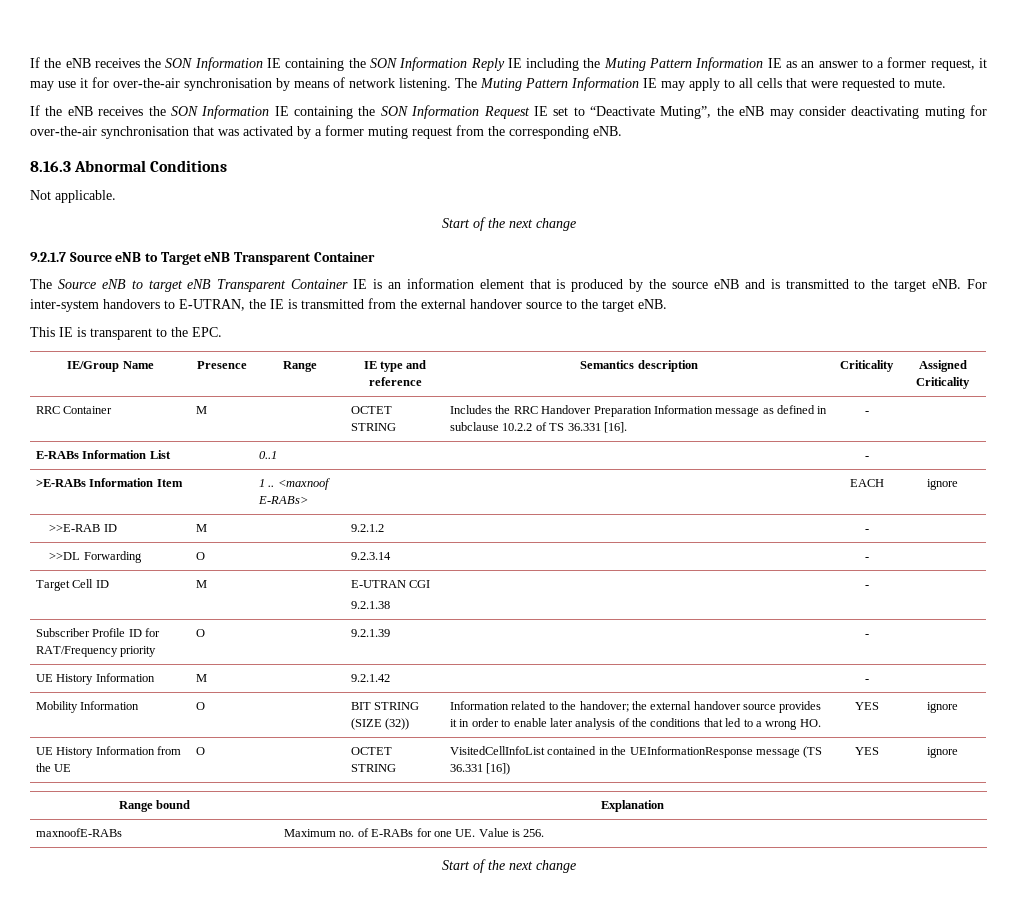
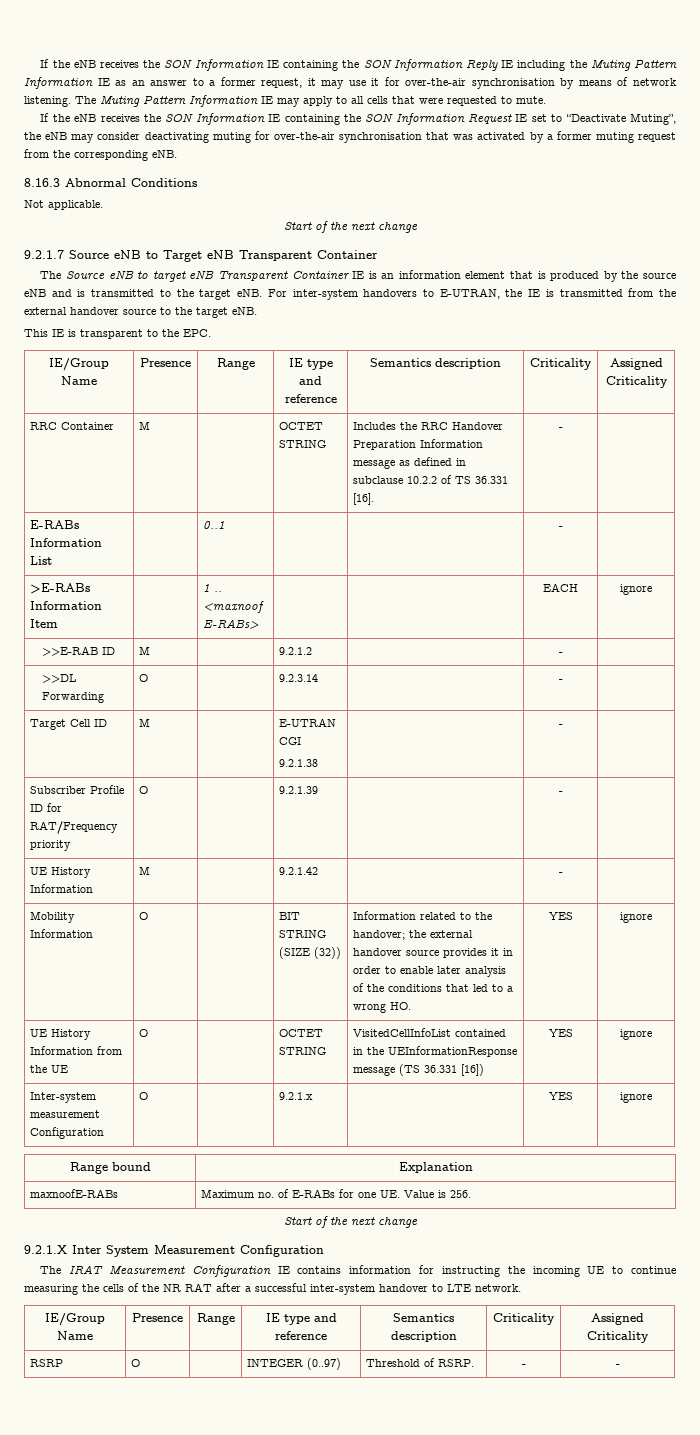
(958, 752) none -> [30,1092,97,1103] [30,1110,101,1118] [30,1127,105,1139] [139,1092,149,1100] [279,1092,314,1100] [548,1092,573,1100] [620,1092,652,1103] // Inter-system measurement Configuration | O | | 9.2.1.x | | YES | ignore
(576, 866) none -> [24,1245,324,1257] [40,1265,676,1277] [24,1283,521,1295] [45,1313,105,1326] [57,1331,93,1340] [132,1313,183,1322] [196,1313,235,1325] [265,1313,337,1325] [275,1331,327,1340] [393,1313,454,1322] [390,1331,457,1342] [493,1313,555,1325] [591,1313,644,1325] [587,1331,649,1343] [30,1359,64,1367] [131,1359,141,1367] [247,1358,342,1370] [366,1358,475,1367] [521,1364,526,1367] [615,1364,620,1367] // 9.2.1.X Inter System Measurement Configuration // The IRAT Measurement Configuration IE contains information for instructing the incoming UE to continue measuring the cells of the NR RAT after a successful inter-system handover to LTE network. // IE/Group Name | Presence | Range | IE type and reference | Semantics description | Criticality | Assigned Criticality // RSRP | O | | INTEGER (0..97) | Threshold of RSRP. | - | -

